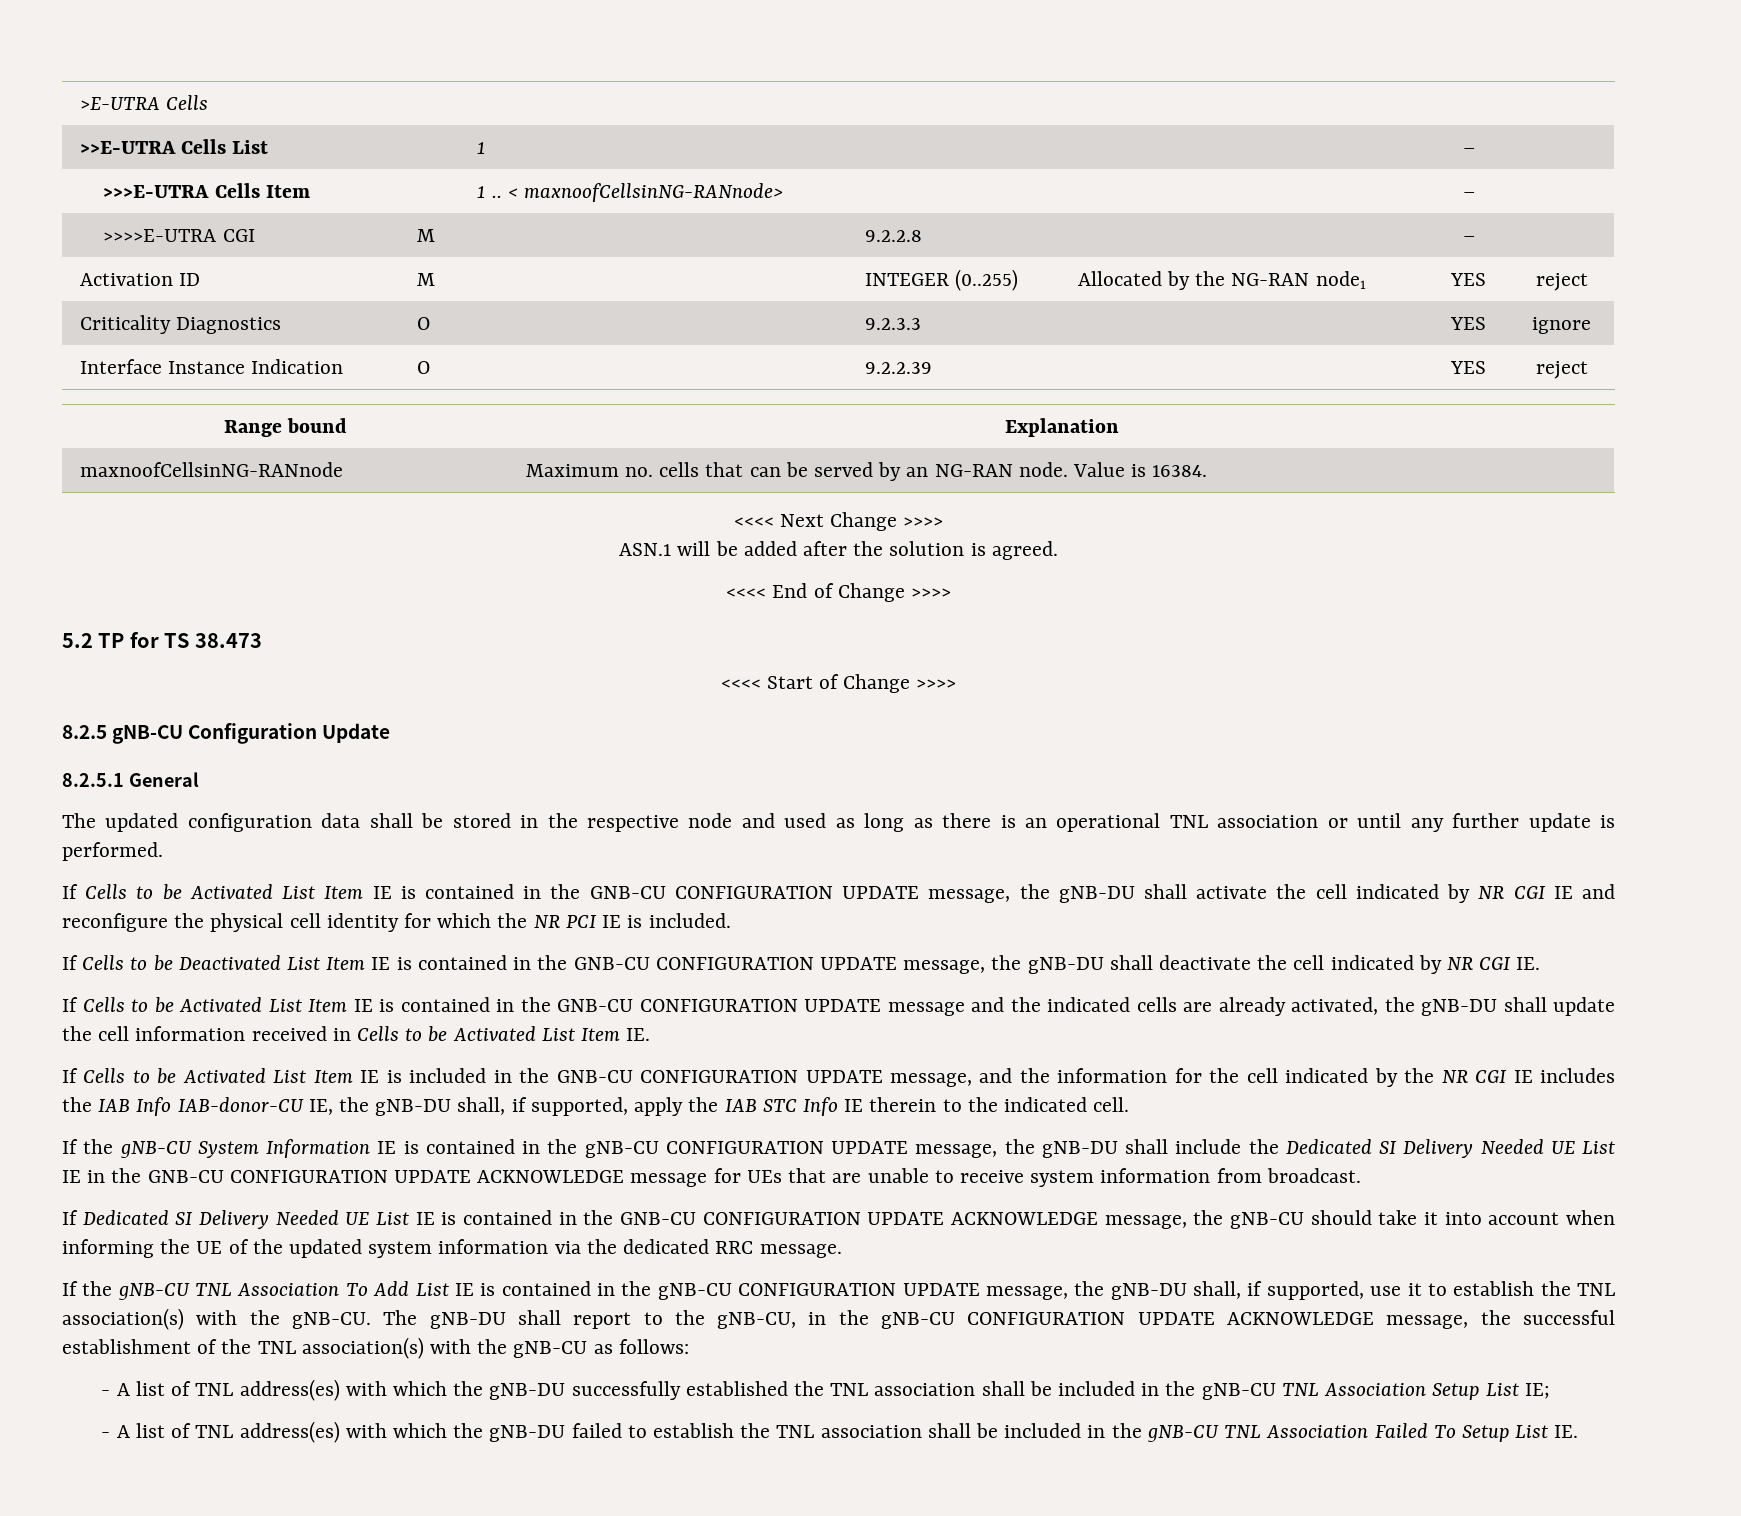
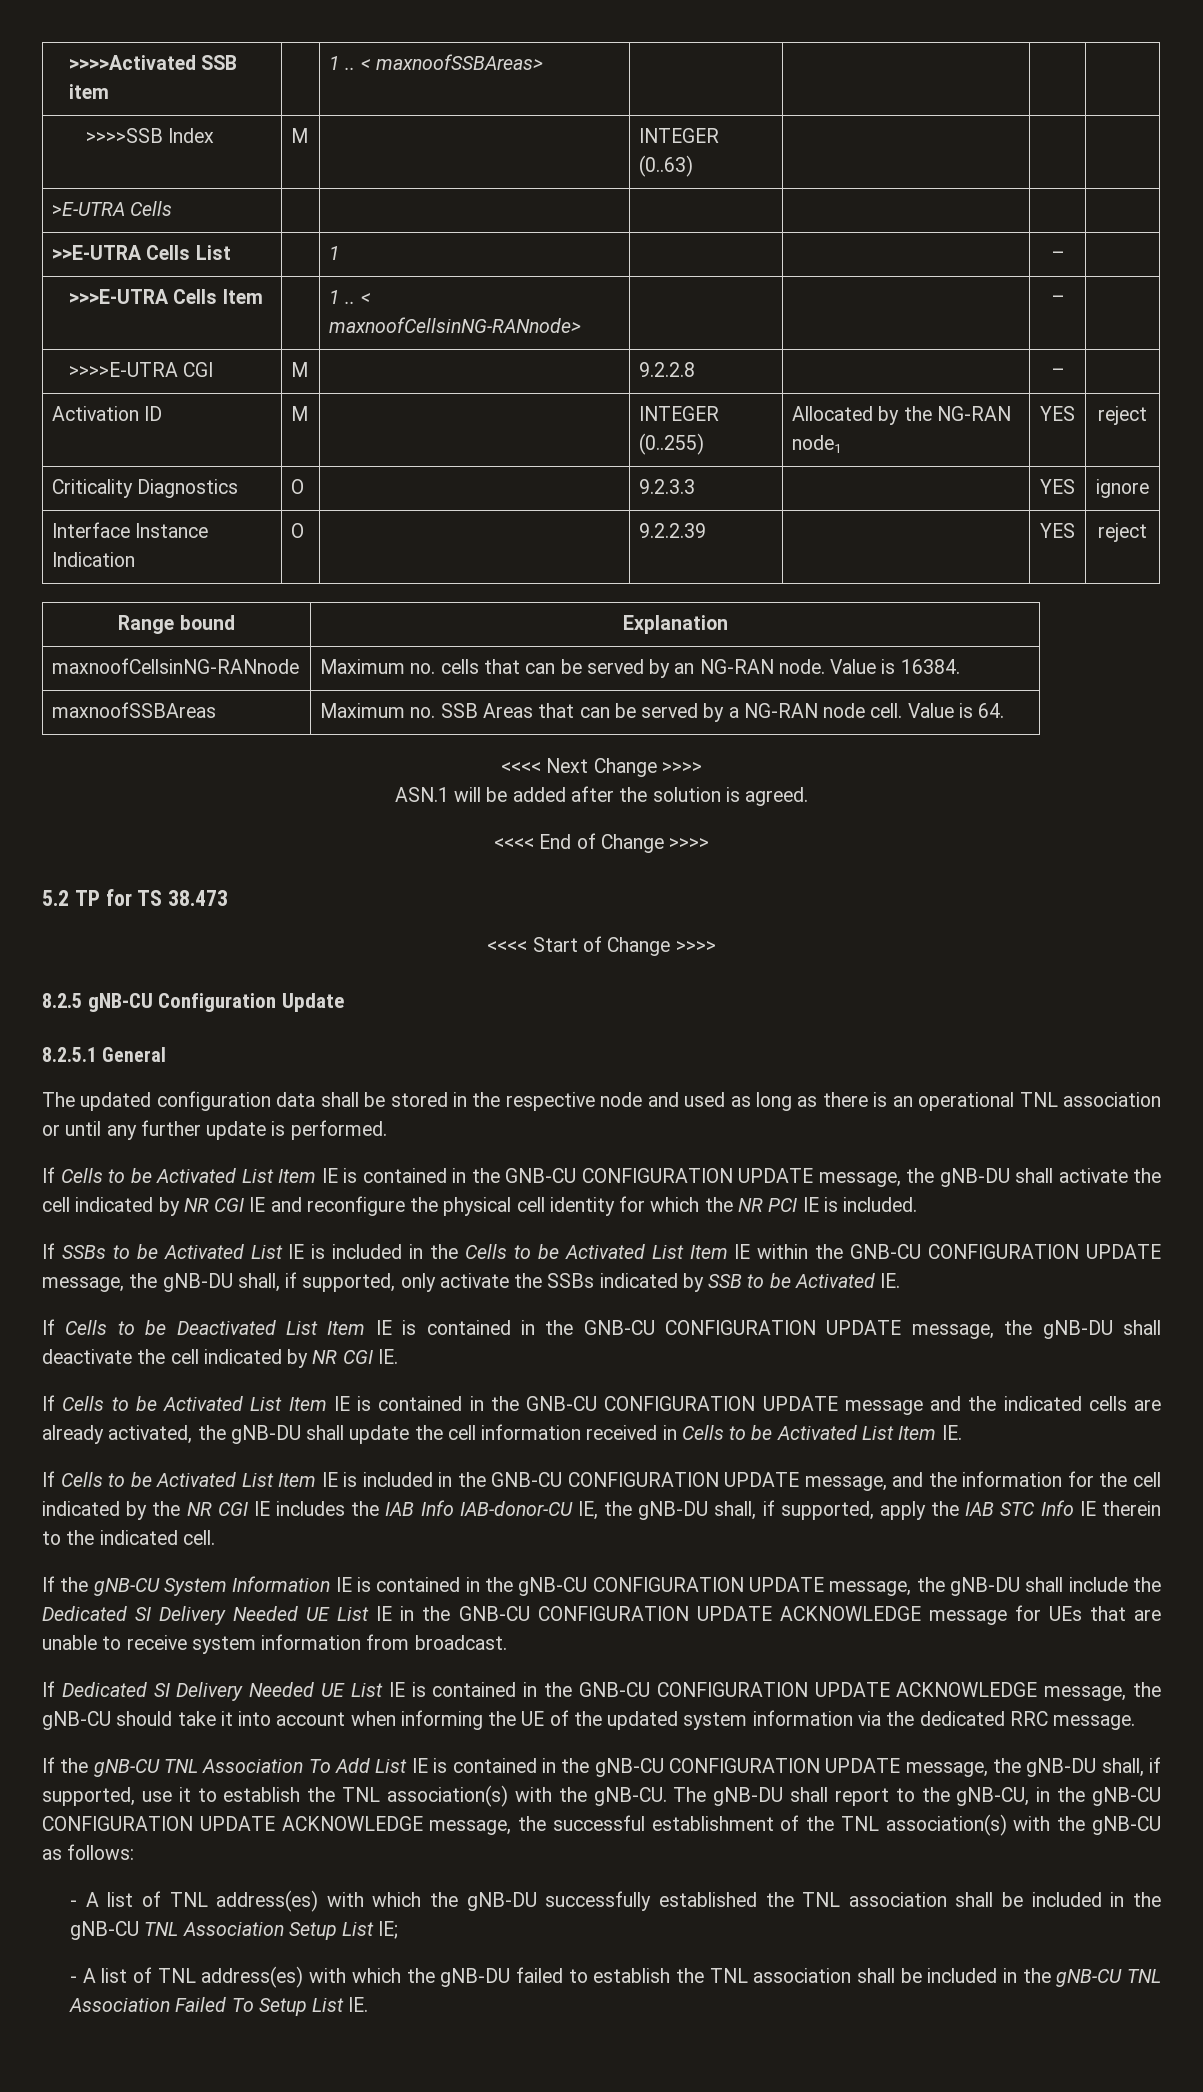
(79, 103) none -> [69,55,238,70] [69,84,110,99] [329,54,543,70] [85,128,215,143] [291,128,309,143] [639,128,720,143] [639,155,694,177] >>>>Activated SSB item | | 1 .. < maxnoofSSBAreas> | | | | // >>>>SSB Index | M | | INTEGER (0..63) | | | //
(1208, 471) none -> [52,702,217,718] [320,703,1005,722] // maxnoofSSBAreas | Maximum no. SSB Areas that can be served by a NG-RAN node cell. Value is 64.
(731, 920) none -> [42,1243,1161,1259] [42,1272,901,1292] // If SSBs to be Activated List IE is included in the Cells to be Activated List Item IE within the GNB-CU CONFIGURATION UPDATE message, the gNB-DU shall, if supported, only activate the SSBs indicated by SSB to be Activated IE.

